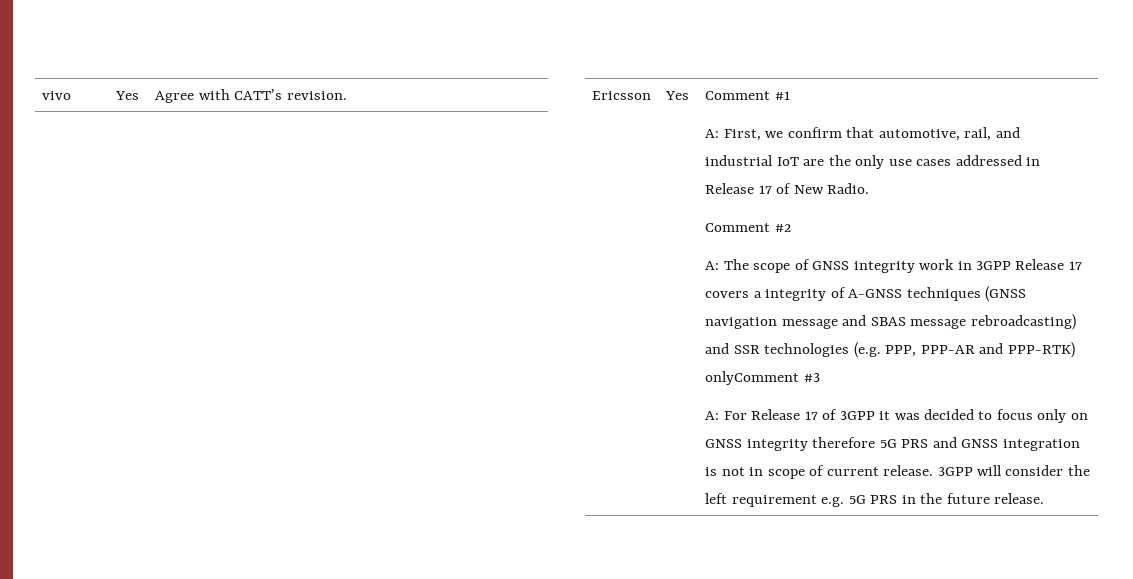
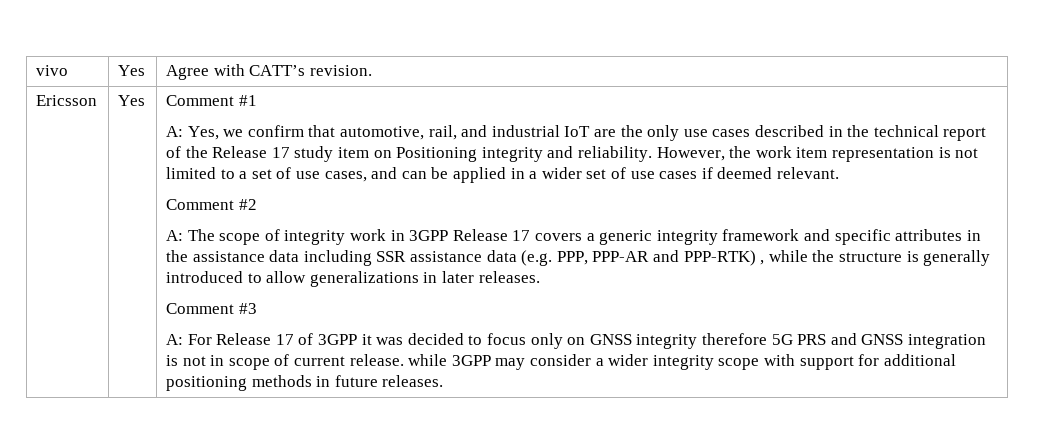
[723,129,761,141] First, -> [187,126,219,140] Yes,
[955,155,1041,166] [705,183,870,194] addressed in Release 17 of New Radio. -> [754,125,987,141] [166,146,979,162] [166,167,839,183] described in the technical report of the Release 17 study item on Positioning integrity and reliability. However, the work item representation is not limited to a set of use cases, and can be applied in a wider set of use cases if deemed relevant.
[812,261,850,270] GNSS -> (280, 235) none
[765,286,1027,302] [705,314,1076,330] [705,343,850,357] integrity of A-GNSS techniques (GNSS navigation message and SBAS message rebroadcasting) and SSR technologies -> [599,229,981,245] [166,250,517,266] generic integrity framework and specific attributes in the assistance data including SSR assistance data
[705,371,800,385] onlyComment -> [760,250,991,266] [166,271,540,287] [166,303,235,314] , while the structure is generally introduced to allow generalizations in later releases. // Comment
[937,465,1090,476] [705,493,1045,507] 3GPP will consider the left requirement e.g. 5G PRS in the future release. -> [408,354,956,370] [166,375,444,391] while 3GPP may consider a wider integrity scope with support for additional positioning methods in future releases.

